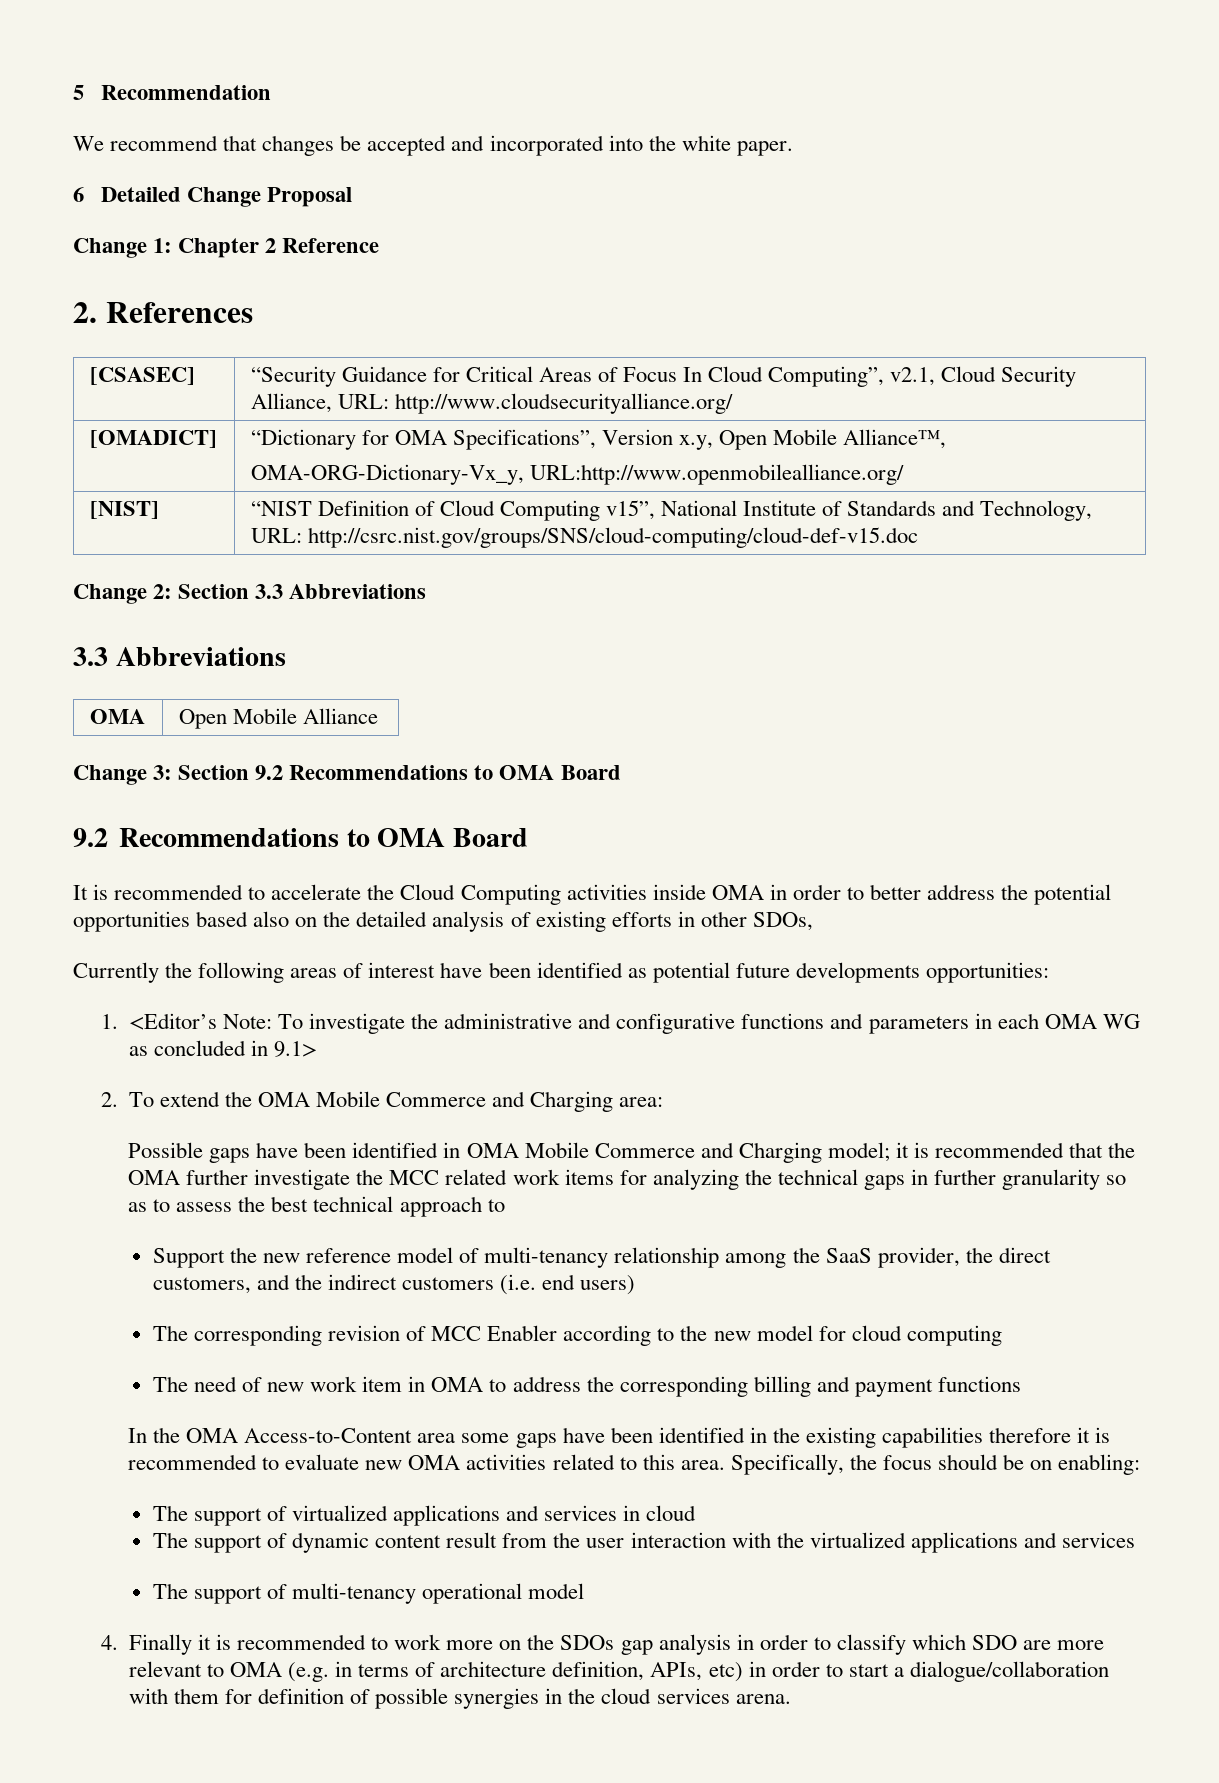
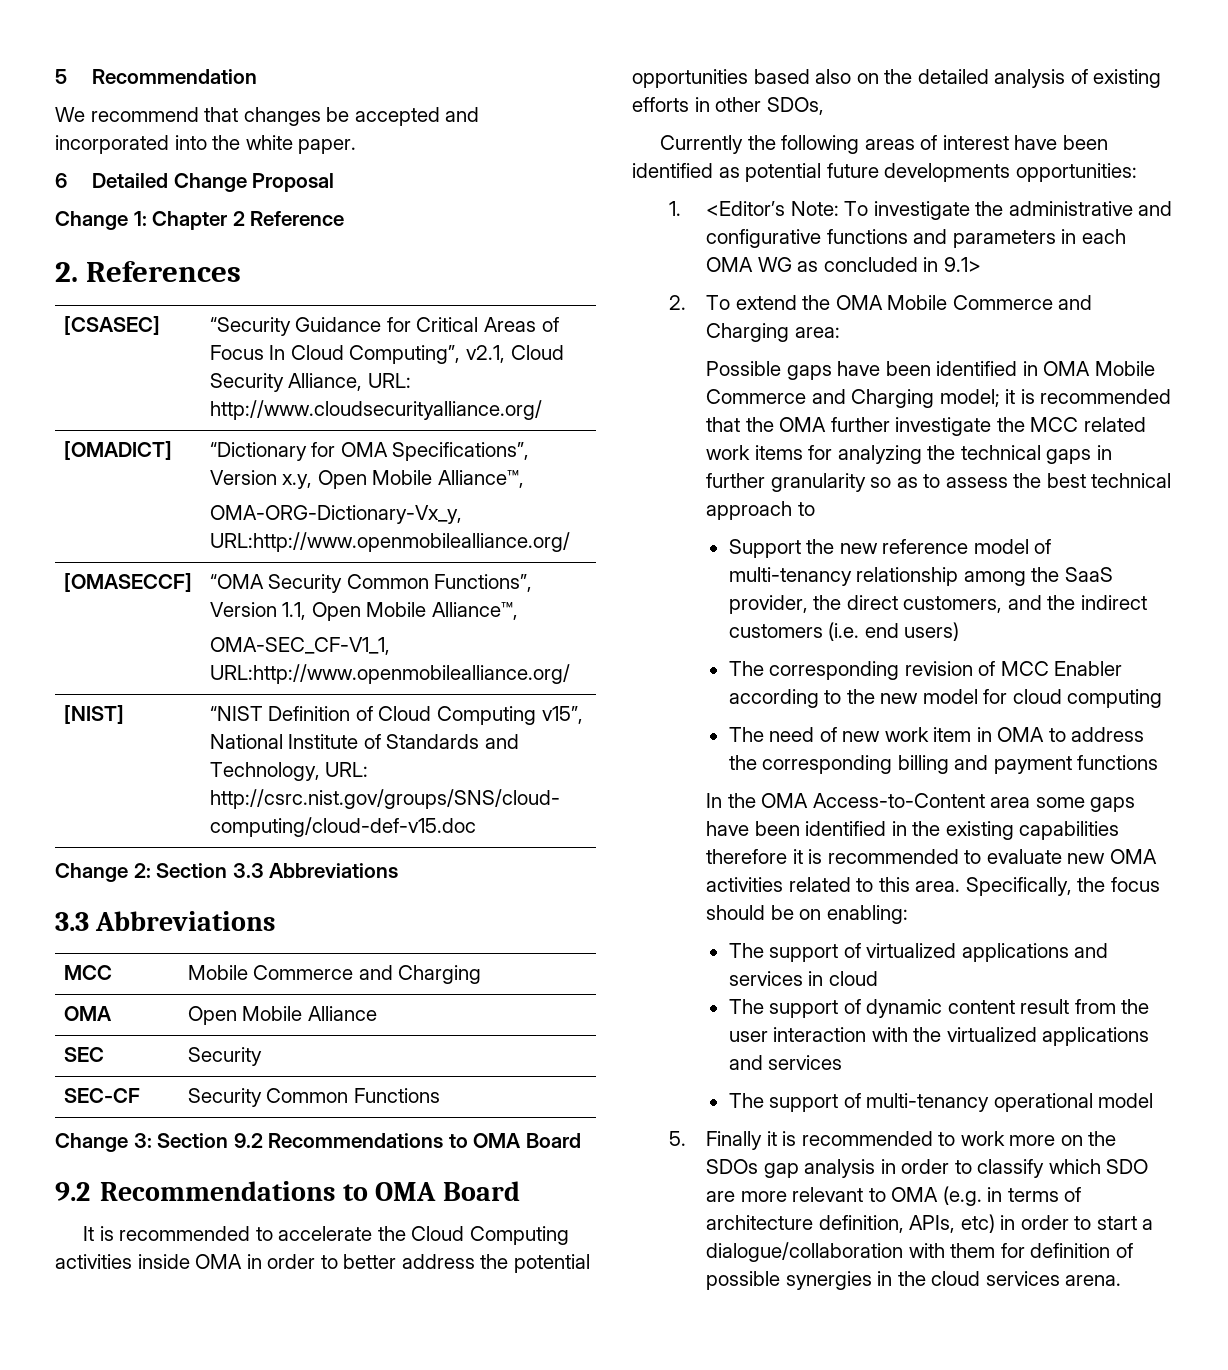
(904, 474) none -> [63,573,192,592] [209,574,533,593] [209,602,518,621] [209,637,390,655] [209,664,570,684] // [OMASECCF] | “OMA Security Common Functions”, Version 1.1, Open Mobile Alliance™, // OMA-SEC_CF-V1_1, URL:http://www.openmobilealliance.org/
(286, 656) none -> [63,965,112,980] [187,965,482,984] // MCC | Mobile Commerce and Charging
(378, 716) none -> [63,1047,104,1062] [187,1047,262,1066] [63,1088,140,1103] [187,1088,440,1107] // SEC | Security // SEC-CF | Security Common Functions
[100,1635,118,1650] 4. -> [668,1131,686,1146] 5.

